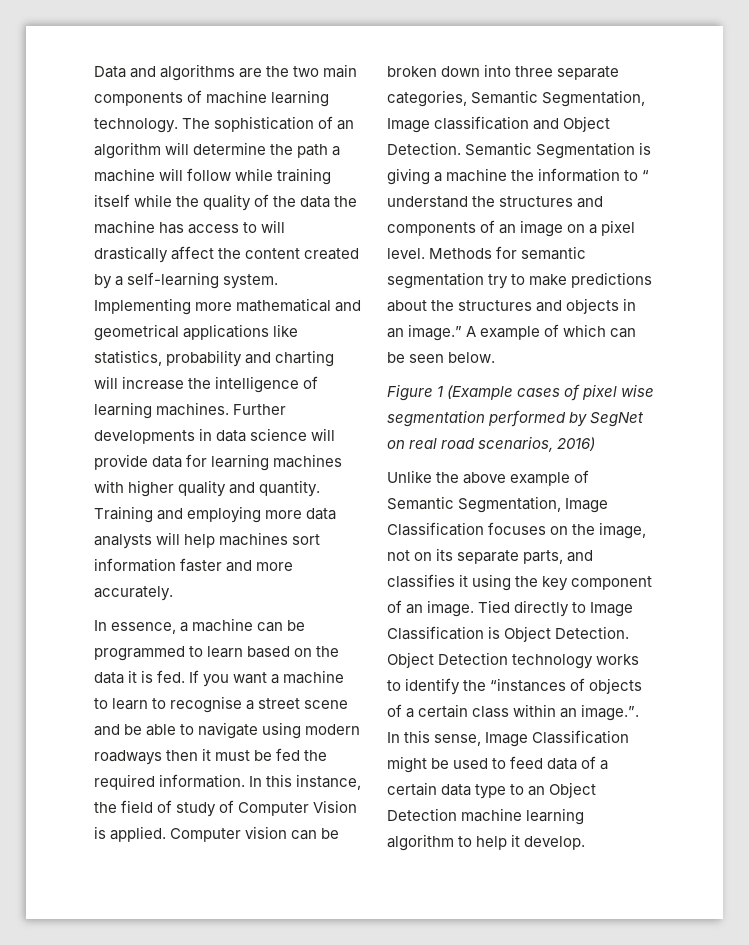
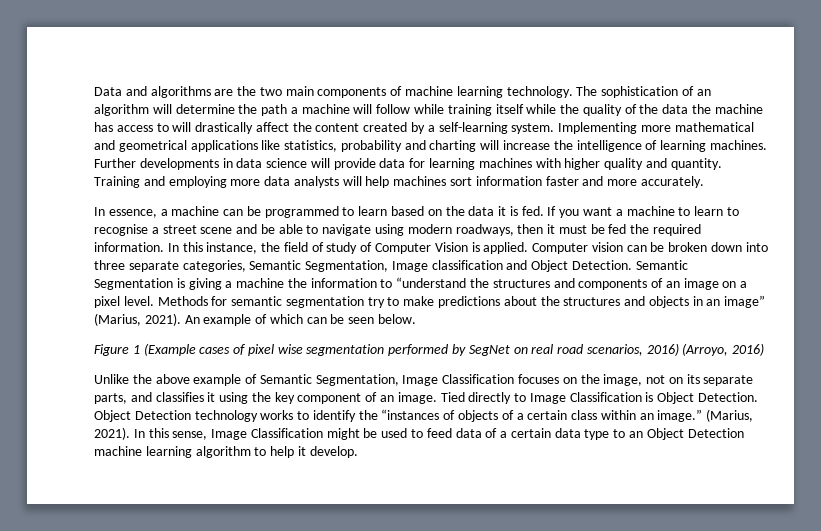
[94,750,162,765] roadways -> [455,224,514,236] roadways,
[642,170,650,181] [387,196,468,208] “ understand -> [396,277,467,288] “understand
[408,324,477,341] image.” A -> [724,295,766,308] [94,313,200,326] image” (Marius, 2021). An
(596, 444) none -> [682,343,765,356] (Arroyo, 2016)
[581,704,640,721] image.”. -> [657,409,754,422] [94,427,130,440] image.” (Marius, 2021).

